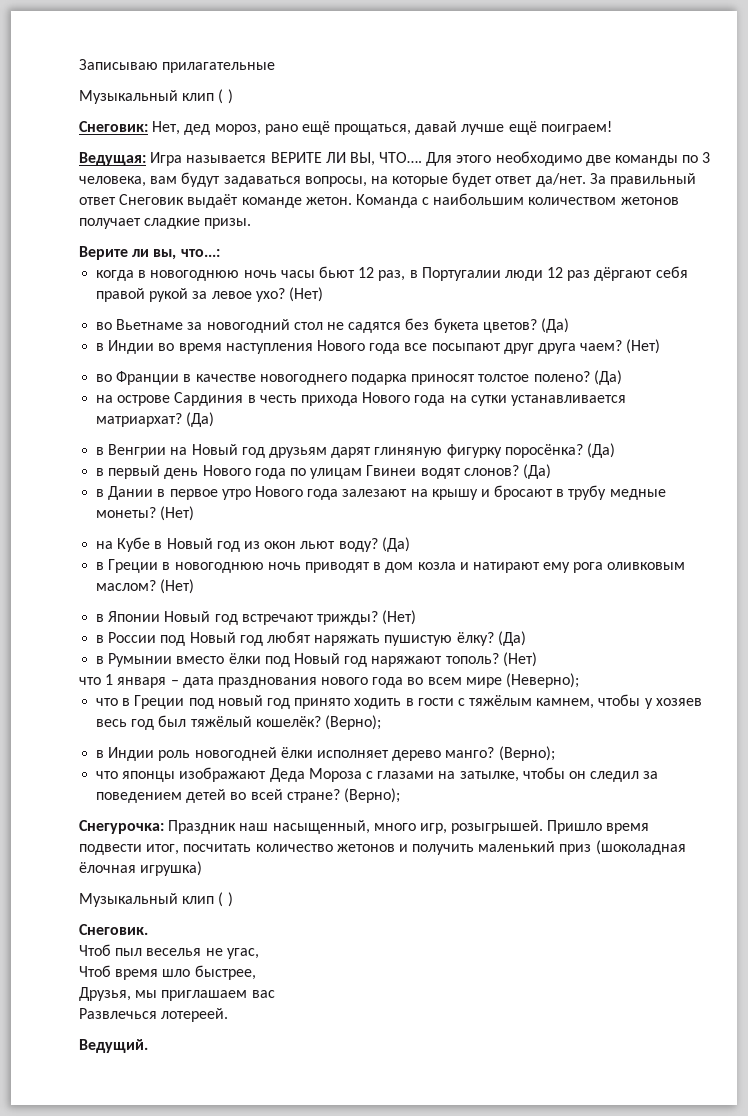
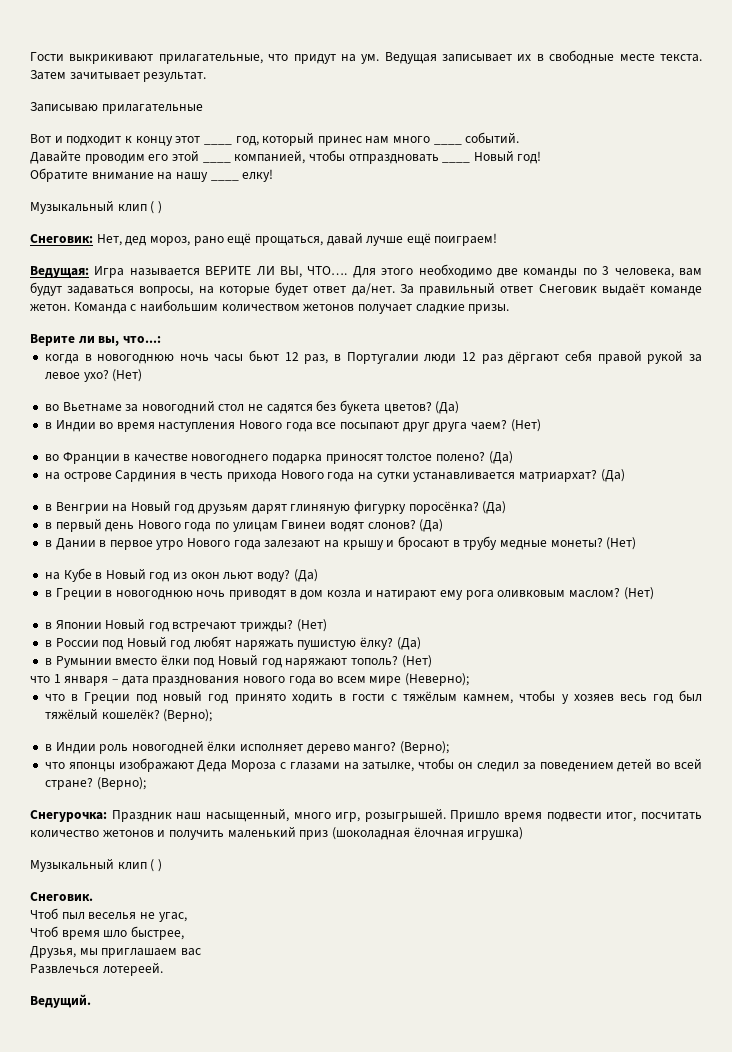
[79,59,276,73] Записываю прилагательные -> [30,50,702,64] [30,70,207,82] [30,102,203,114] [30,134,201,146] [203,132,431,146] [433,143,462,145] [465,132,520,143] [30,150,199,164] [202,150,471,164] [473,150,542,164] [30,168,274,182] Гости выкрикивают прилагательные, что придут на ум. Ведущая записывает их в свободные месте текста. Затем зачитывает результат. // Записываю прилагательные // Вот и подходит к концу этот ____ год, который принес нам много ____ событий. // Давайте проводим его этой ____ компанией, чтобы отпраздновать ____ Новый год! // Обратите внимание на нашу ____ елку!

